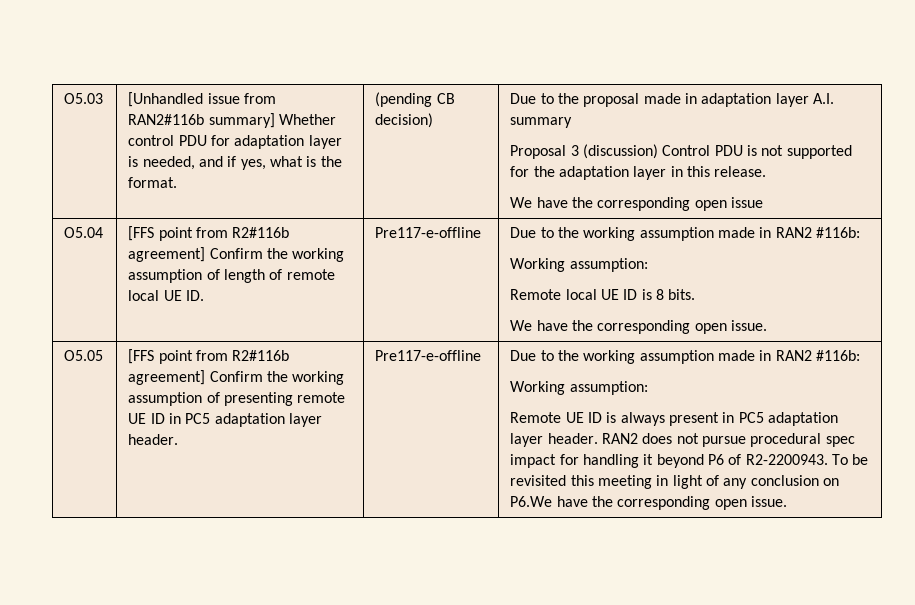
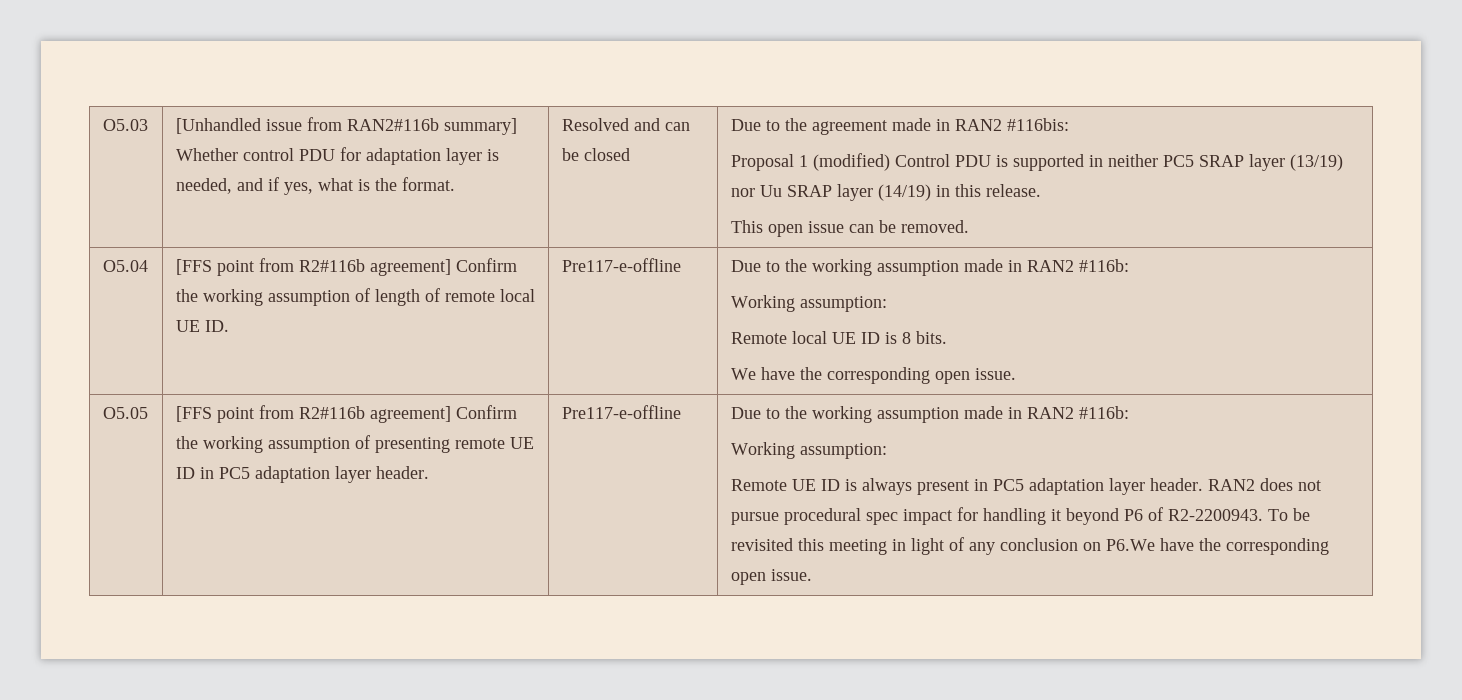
[375,92,455,107] [375,113,434,128] [510,93,835,107] [510,117,573,128] (pending CB decision) | Due to the proposal made in adaptation layer A.I. summary -> [561,118,690,131] [561,148,630,161] [730,118,1069,135] Resolved and can be closed | Due to the agreement made in RAN2 #116bis:
[570,144,659,159] 3 (discussion) -> [798,153,890,171] 1 (modified)
[761,145,852,159] [510,166,667,180] not supported for the adaptation layer -> [1012,154,1343,171] [730,184,931,201] supported in neither PC5 SRAP layer (13/19) nor Uu SRAP layer (14/19)
[510,197,691,211] We have the corresponding -> [730,220,763,233] This
(764, 202) none -> [848,220,969,233] can be removed.

